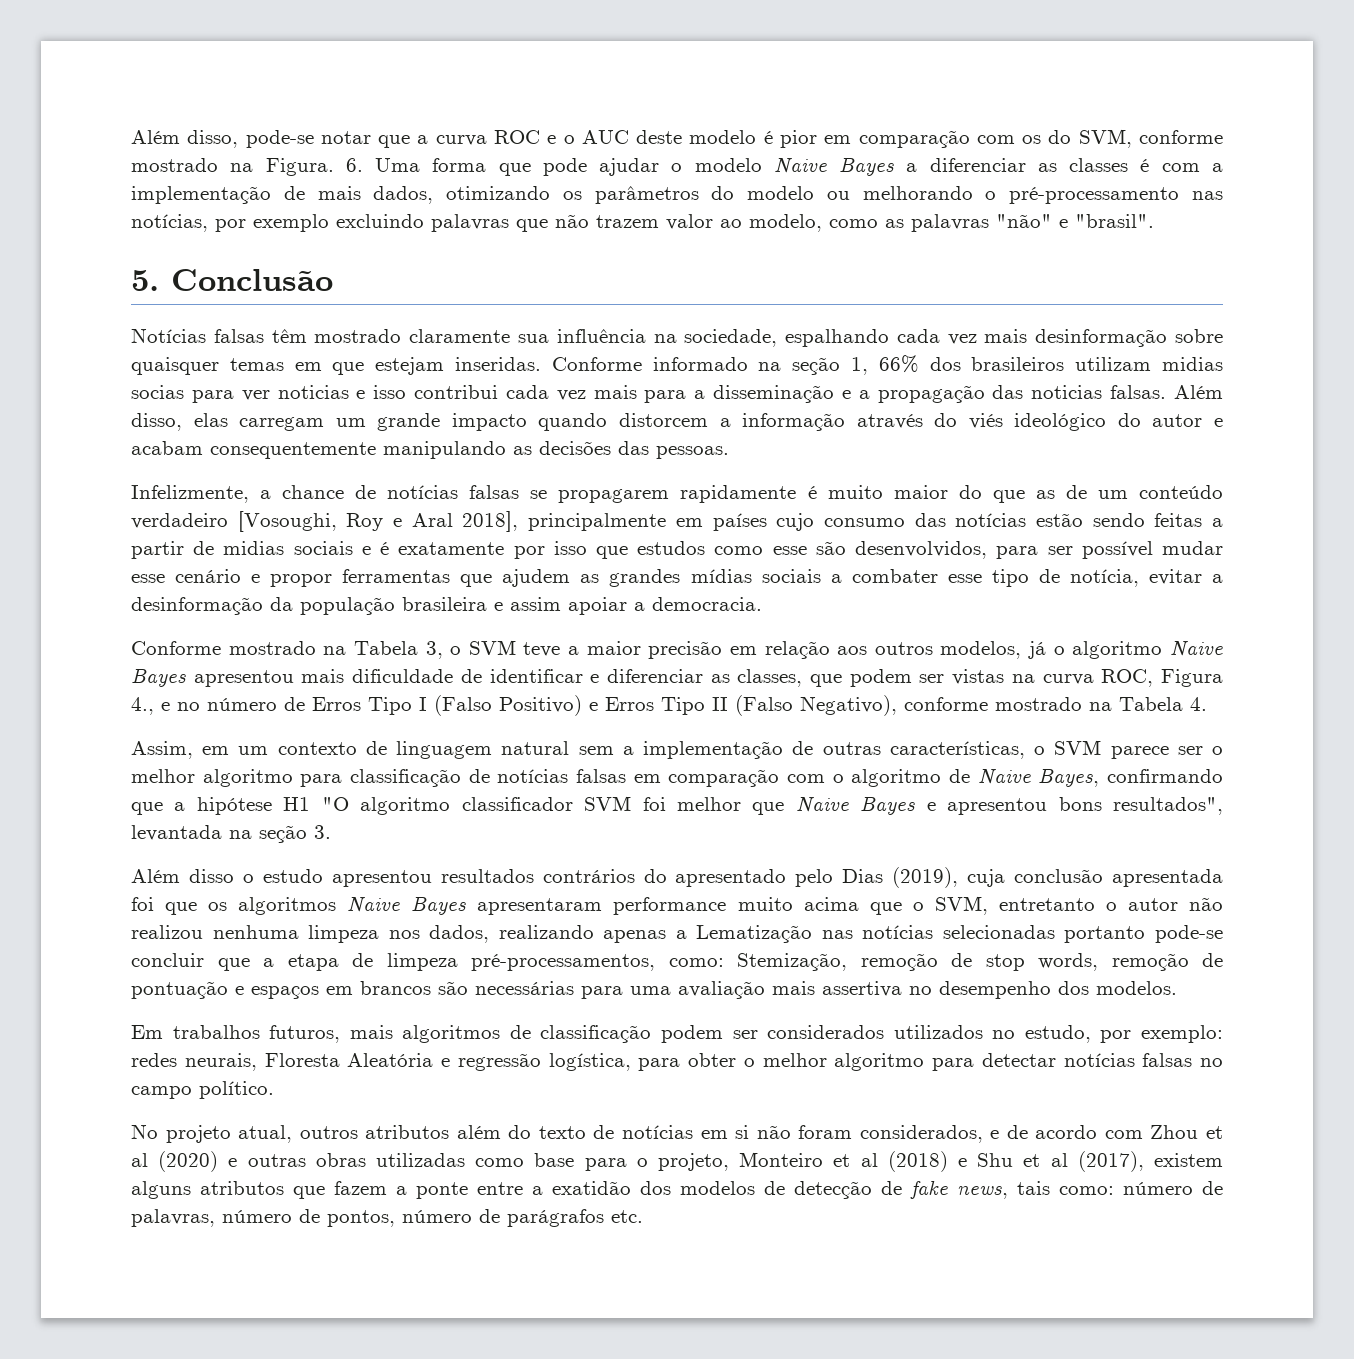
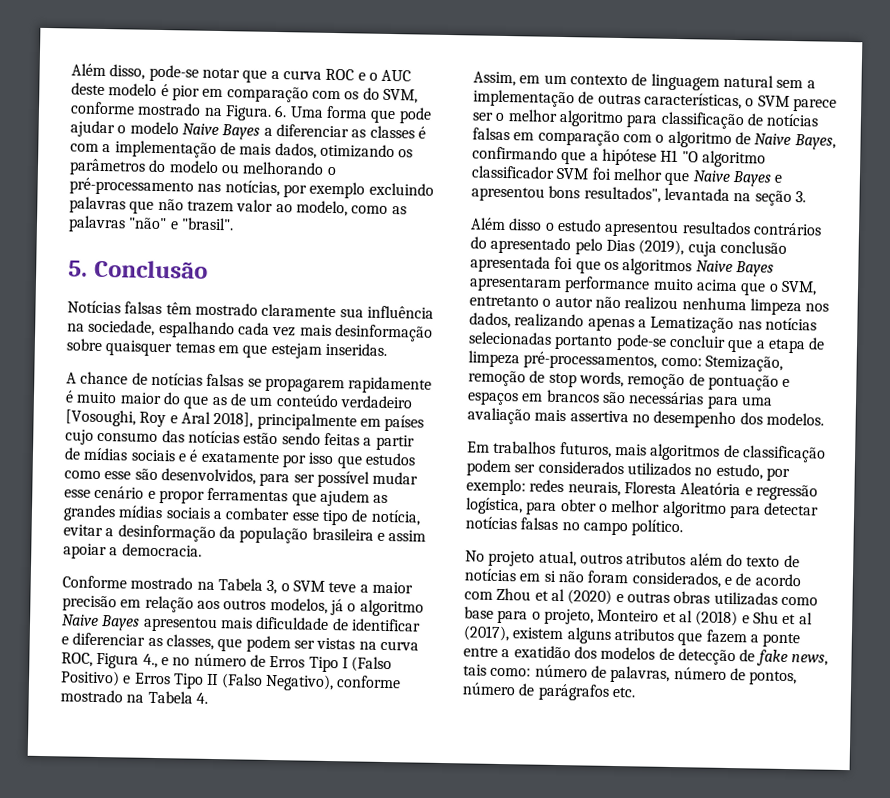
[551,355,1223,375] [131,385,1224,403] [131,413,1223,431] [131,441,729,459] [131,485,272,503] Conforme informado na seção 1, 66% dos brasileiros utilizam midias socias para ver noticias e isso contribui cada vez mais para a disseminação e a propagação das noticias falsas. Além disso, elas carregam um grande impacto quando distorcem a informação através do viés ideológico do autor e acabam consequentemente manipulando as decisões das pessoas. // Infelizmente, a -> [66,372,77,384] // A
[223,541,285,555] midias -> [83,447,129,461] mídias

